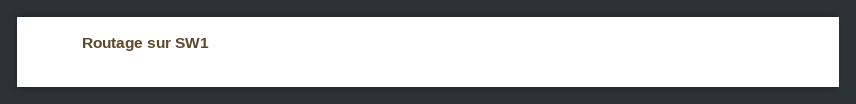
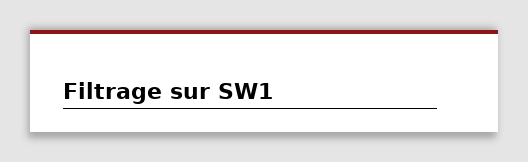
[82,38,143,51] Routage -> [63,82,162,104] Filtrage

